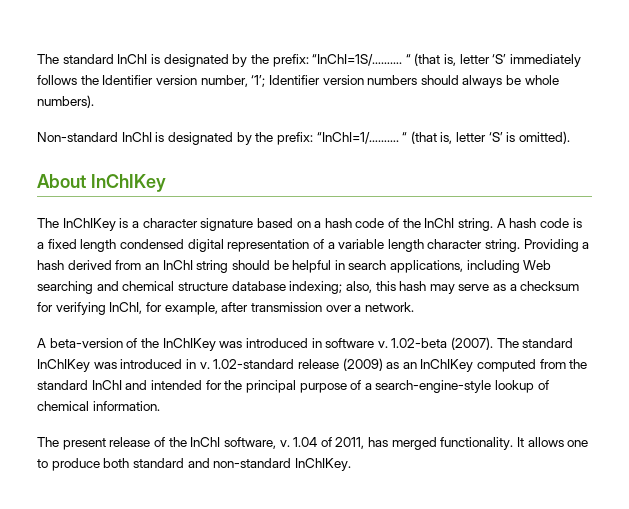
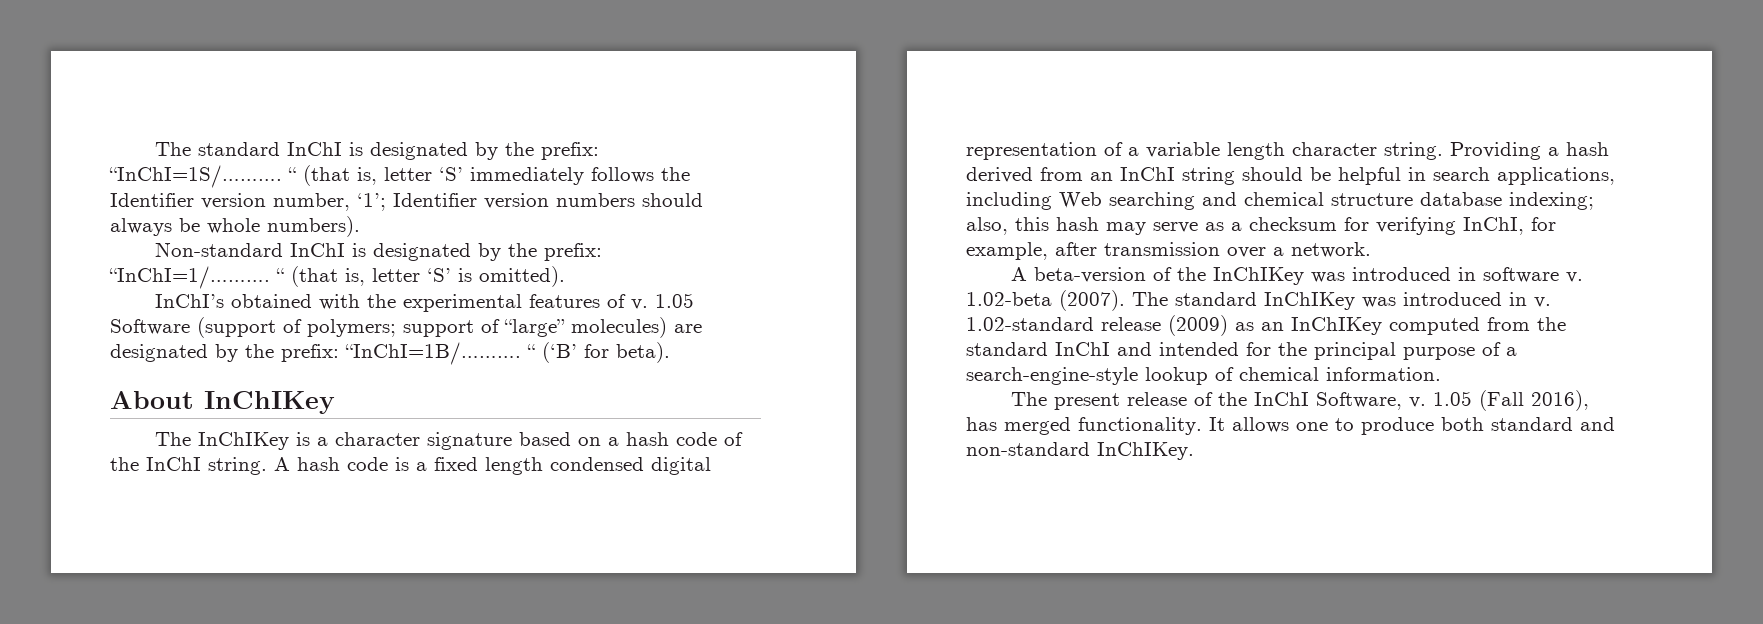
(571, 137) none -> [155,293,695,312] [110,317,702,338] [110,342,670,365] // InChI’s obtained with the experimental features of v. 1.05 Software (support of polymers; support of “large” molecules) are designated by the prefix: “InChI=1B/………. “ (‘B’ for beta).
[223,437,365,449] software, v. 1.04 of 2011, -> [1316,390,1590,411] Software, v. 1.05 (Fall 2016),

